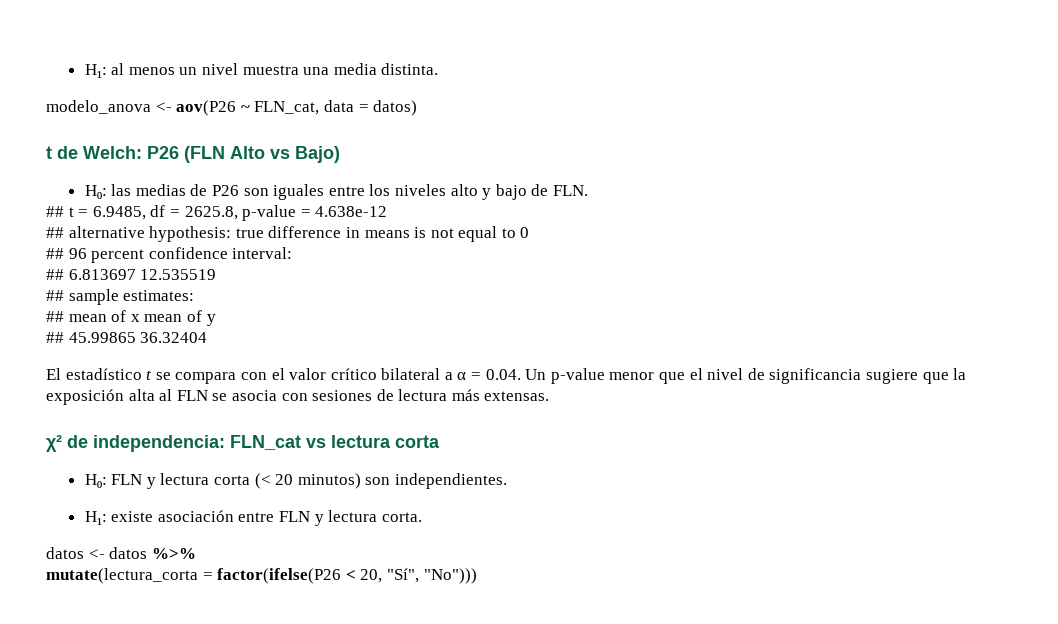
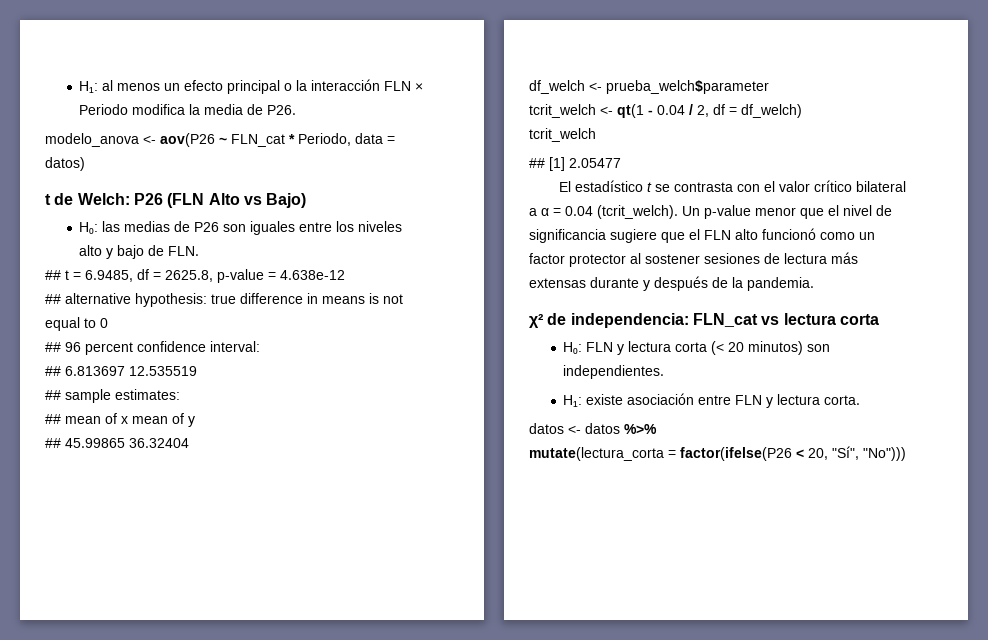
[202,63,439,75] nivel muestra una media distinta. -> [184,79,424,94] [79,104,297,115] efecto principal o la interacción FLN × Periodo modifica la media de P26.
[254,101,320,115] FLN_cat, -> [231,133,351,147] FLN_cat * Periodo,
(208, 337) none -> [529,80,769,94] [529,104,802,118] [529,128,596,142] [529,157,621,171] // df_welch <- prueba_welch$parameter // tcrit_welch <- qt(1 - 0.04 / 2, df = df_welch) // tcrit_welch // ## [1] 2.05477
[175,372,237,384] compara -> [674,182,734,192] contrasta
[485,369,521,380] 0.04. -> [565,205,678,219] 0.04 (tcrit_welch).
[953,368,967,380] [46,389,550,405] la exposición alta al FLN se asocia con sesiones de lectura más extensas. -> [689,228,875,240] [529,252,858,267] [529,276,814,291] el FLN alto funcionó como un factor protector al sostener sesiones de lectura más extensas durante y después de la pandemia.

